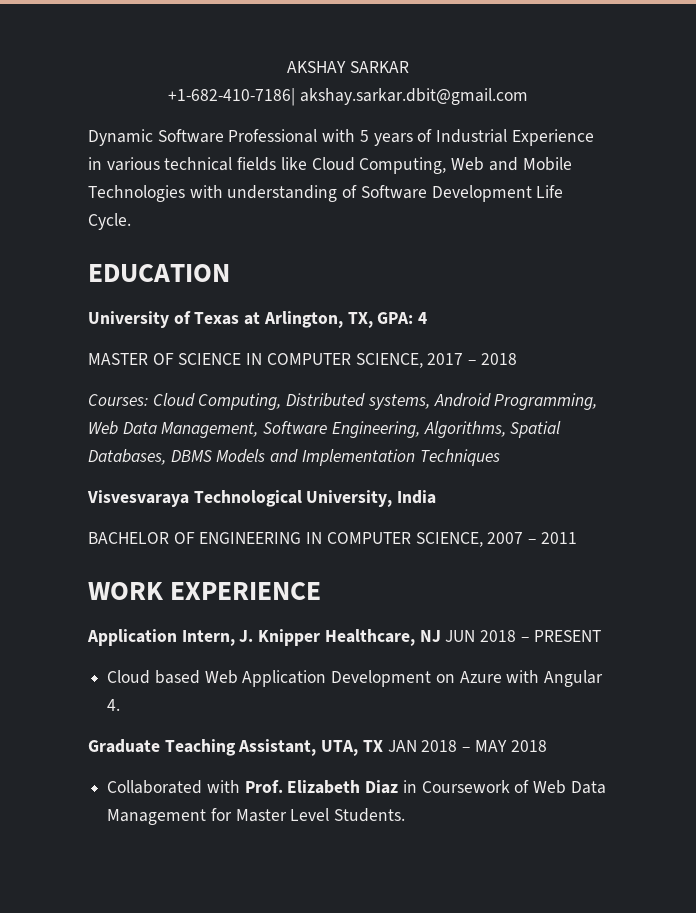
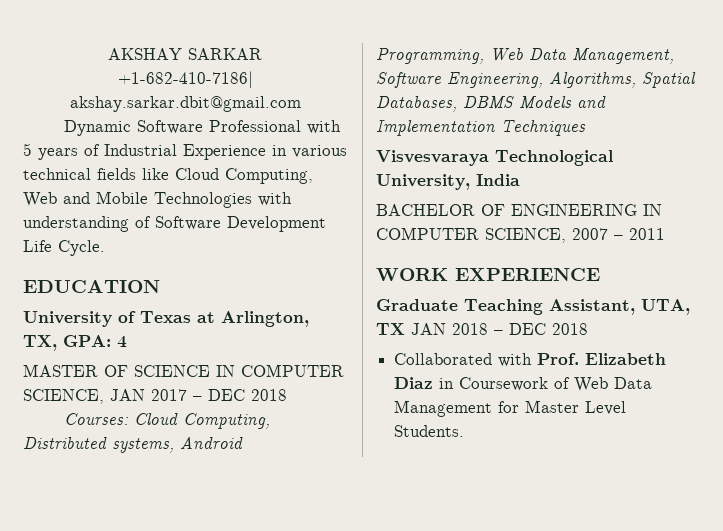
(423, 360) none -> [110,389,145,401] JAN
(477, 362) none -> [208,389,245,401] DEC
[87,629,601,646] [107,670,604,687] [107,699,121,711] // Application Intern, J. Knipper Healthcare, NJ JUN 2018 – PRESENT // Cloud based Web Application Development on Azure with Angular 4. -> (600, 274) none
[474,740,507,752] MAY -> [509,323,546,335] DEC

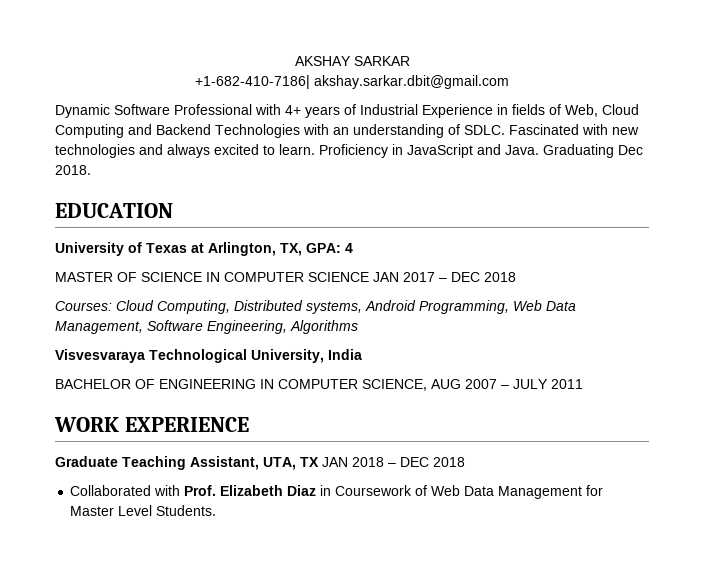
[23,143,32,156] 5 -> [285,105,301,115] 4+
[292,145,347,158] [23,168,313,184] [23,191,148,207] various technical fields like Cloud Computing, Web and Mobile -> [512,104,639,117] [55,124,211,138] fields of Web, Cloud Computing and Backend
(292, 199) none -> [333,127,349,135] an
[155,216,326,232] [23,240,105,256] Software Development Life Cycle. -> [464,124,639,135] [55,144,643,158] [55,165,91,175] SDLC. Fascinated with new technologies and always excited to learn. Proficiency in JavaScript and Java. Graduating Dec 2018.
[23,389,104,404] SCIENCE, -> [308,272,369,282] SCIENCE
[549,72,696,88] [376,96,606,112] [376,120,586,136] Algorithms, Spatial Databases, DBMS Models and Implementation Techniques -> [290,320,358,334] Algorithms
(566, 235) none -> [431,379,461,389] AUG
(623, 237) none -> [513,379,548,389] JULY

